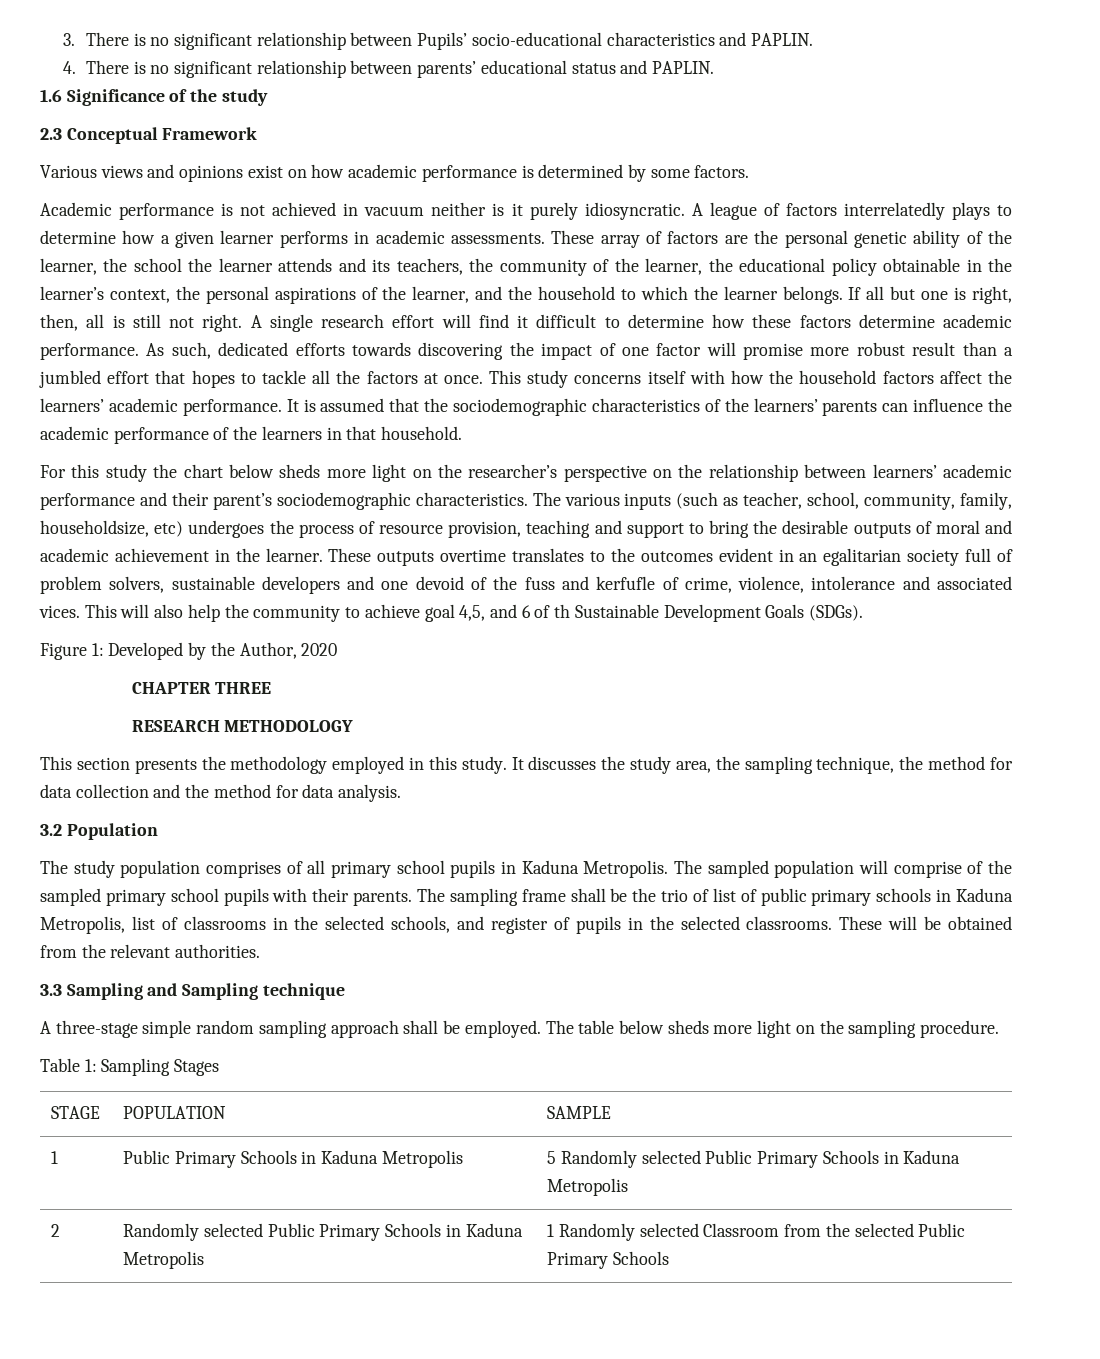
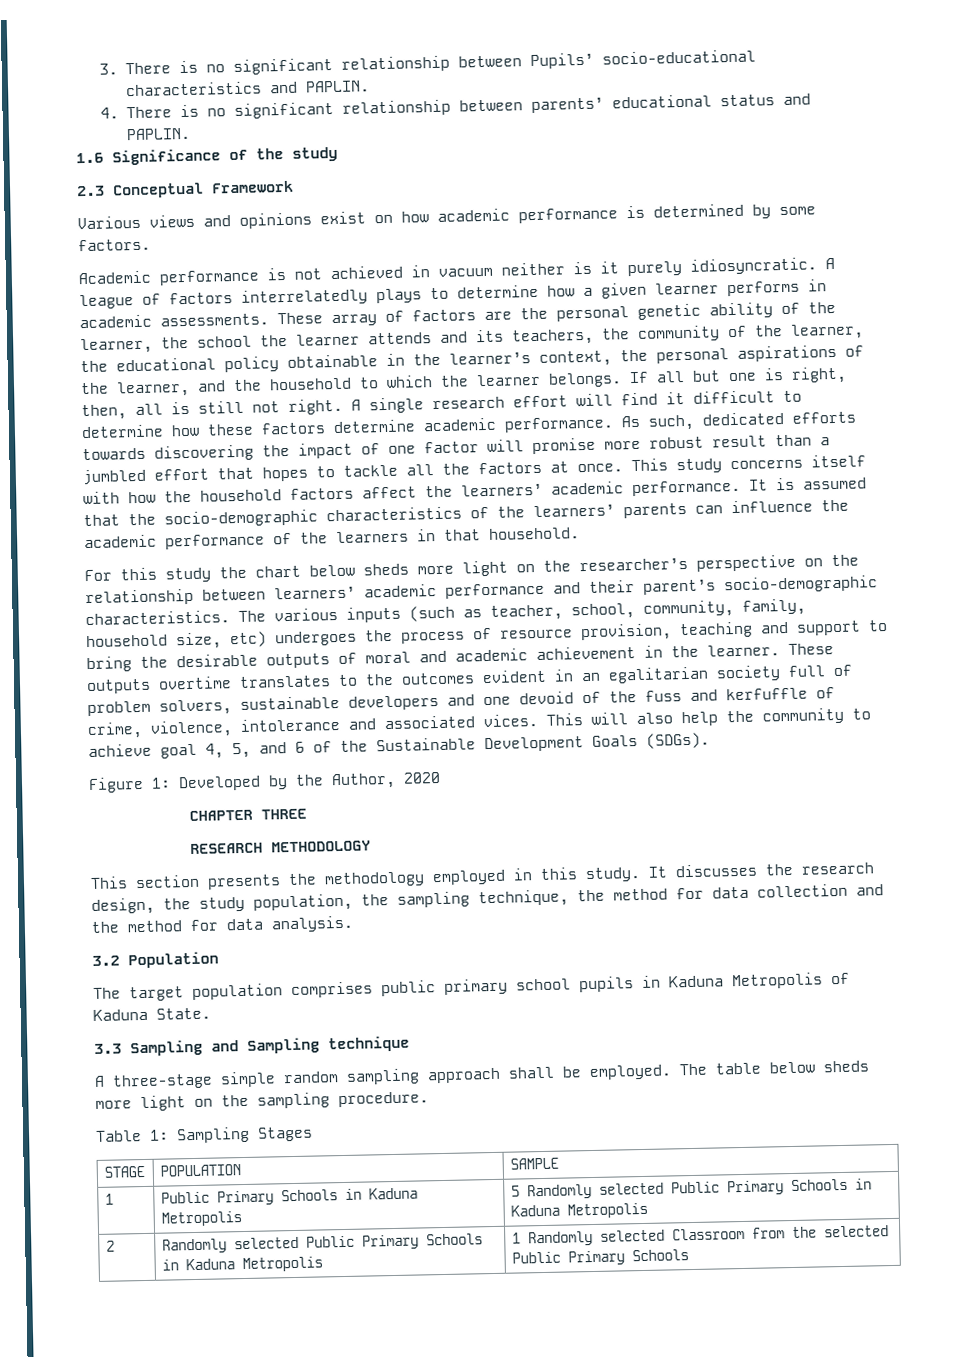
[453,398,587,416] sociodemographic -> [164,509,318,528] socio-demographic
[276,492,411,510] sociodemographic -> [724,575,878,594] socio-demographic
[40,520,149,537] householdsize, -> [86,632,222,650] household size,
[596,576,656,590] kerfufle -> [726,687,808,701] kerfuffle
[459,605,486,621] 4,5, -> [205,742,251,759] 4, 5,
[554,604,571,618] th -> [340,740,368,752] the
[630,756,711,774] study area, -> [801,862,874,875] [91,893,353,916] research design, the study population,
[73,860,115,878] study -> [129,986,184,1002] target
[286,860,326,874] of all -> [381,980,436,997] public
[583,860,1012,878] [40,888,1014,906] [40,916,1013,934] [40,944,261,958] Metropolis. The sampled population will comprise of the sampled primary school pupils with their parents. The sampling frame shall be the trio of list of public primary schools in Kaduna Metropolis, list of classrooms in the selected schools, and register of pupils in the selected classrooms. These will be obtained from the relevant authorities. -> [731,972,850,990] [93,1007,211,1021] Metropolis of Kaduna State.

